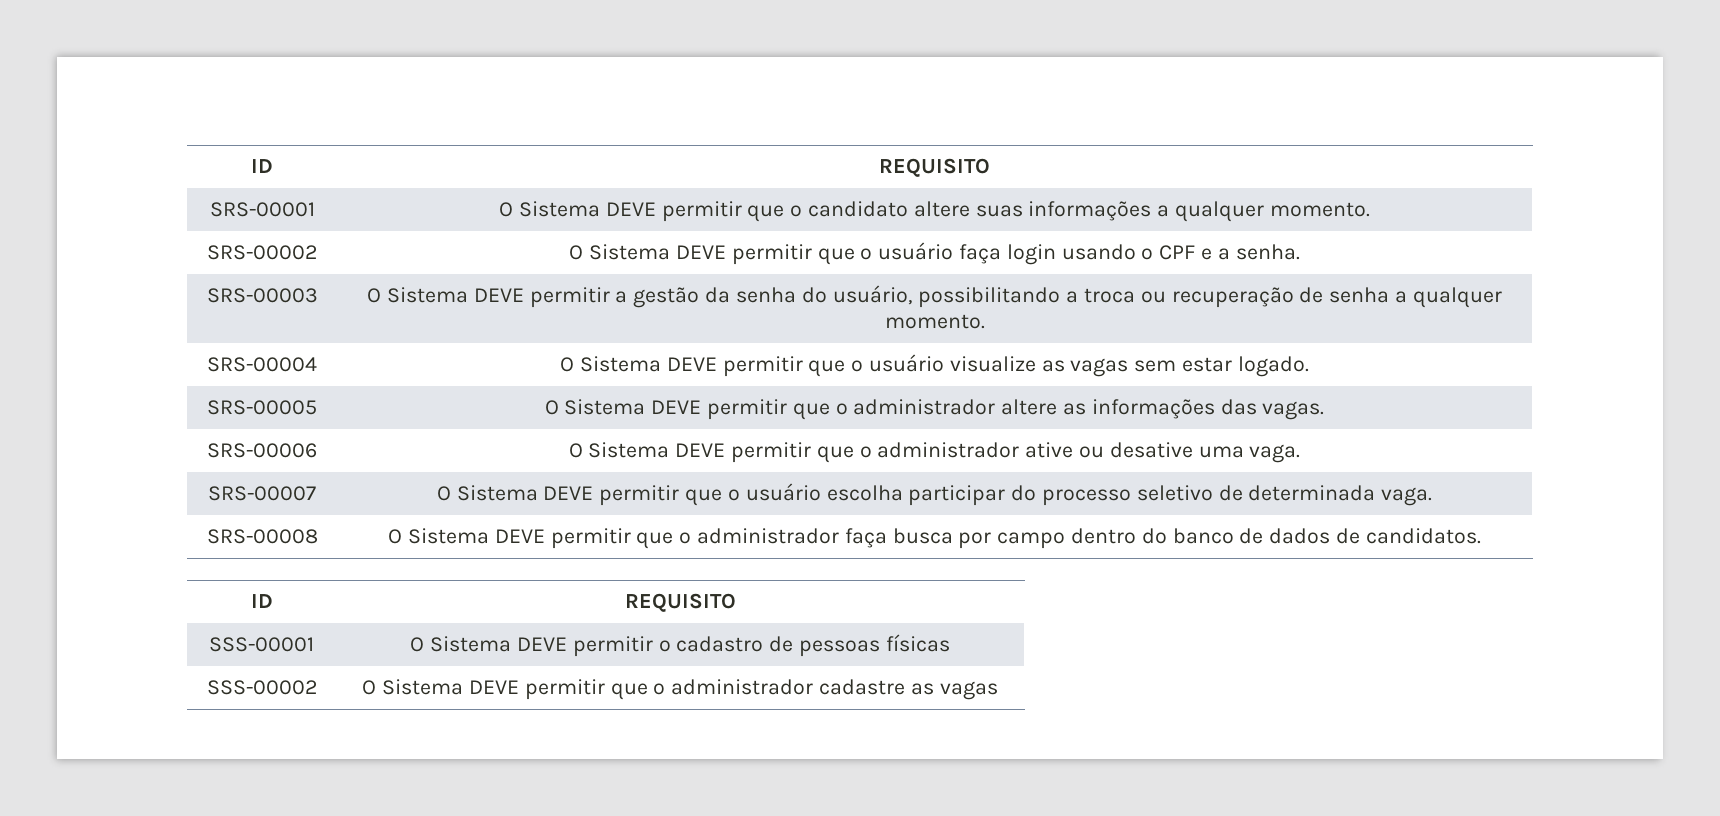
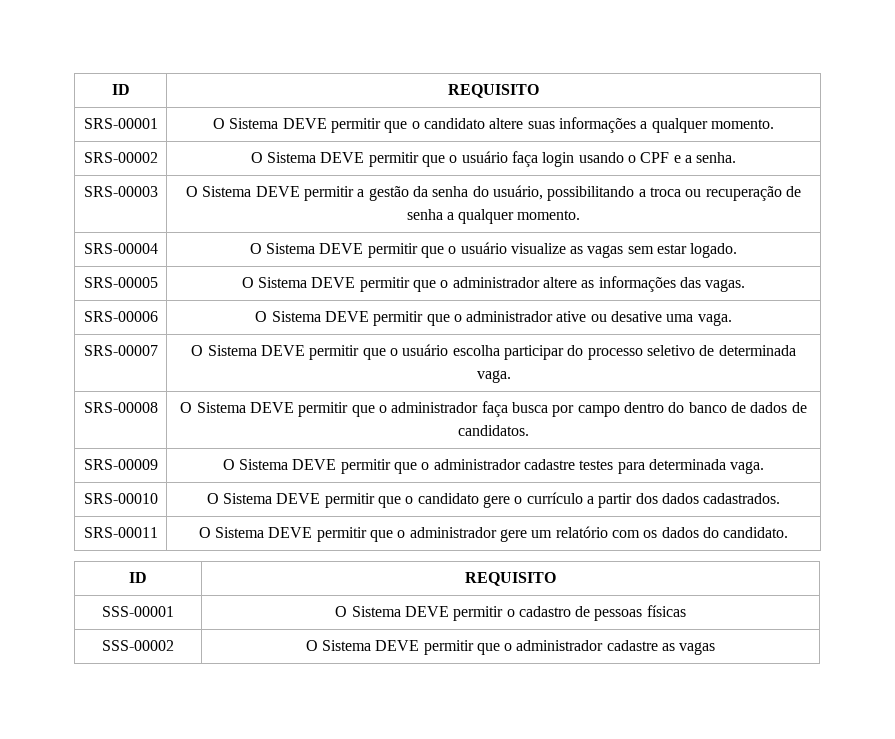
(1481, 536) none -> [83,459,158,470] [222,459,765,474] [83,493,158,504] [206,492,781,508] [83,527,158,538] [198,526,789,542] // SRS-00009 | O Sistema DEVE permitir que o administrador cadastre testes para determinada vaga. // SRS-00010 | O Sistema DEVE permitir que o candidato gere o currículo a partir dos dados cadastrados. // SRS-00011 | O Sistema DEVE permitir que o administrador gere um relatório com os dados do candidato.

